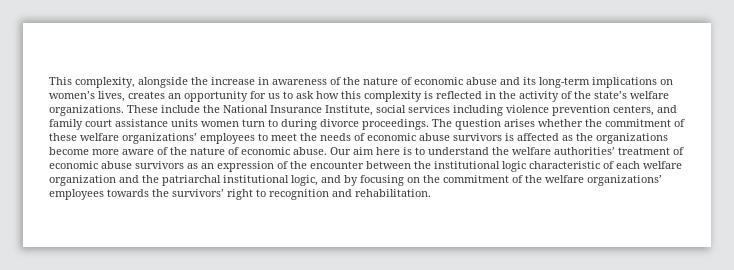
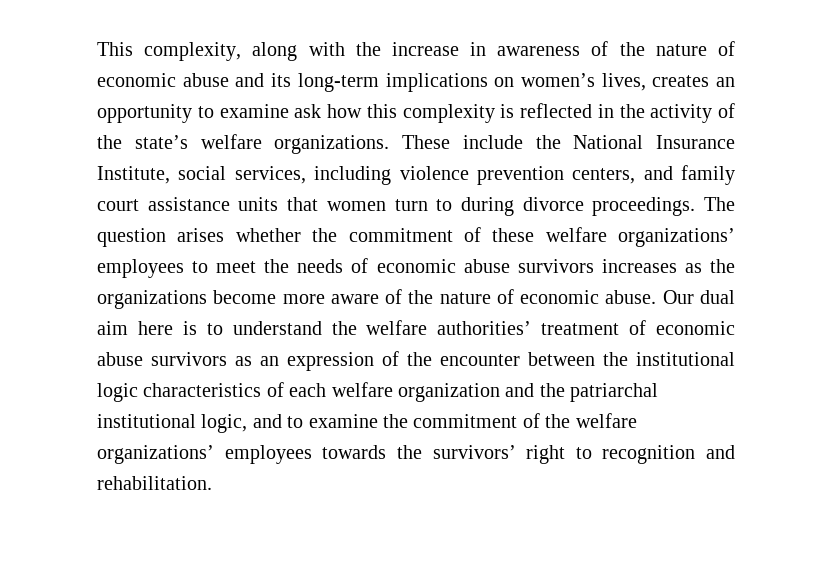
[138,77,188,88] alongside -> [252,42,345,61] along with
[250,91,293,99] for us to -> [197,104,289,118] to examine
[408,105,450,113] services -> [234,166,306,184] services,
(198, 123) none -> [287,197,319,211] that
[505,133,559,141] is affected -> [601,259,677,273] increases
(351, 151) none -> [699,290,735,304] dual
[529,161,600,169] characteristic -> [143,383,262,397] characteristics
[344,175,420,186] by focusing on -> [287,414,378,428] to examine

